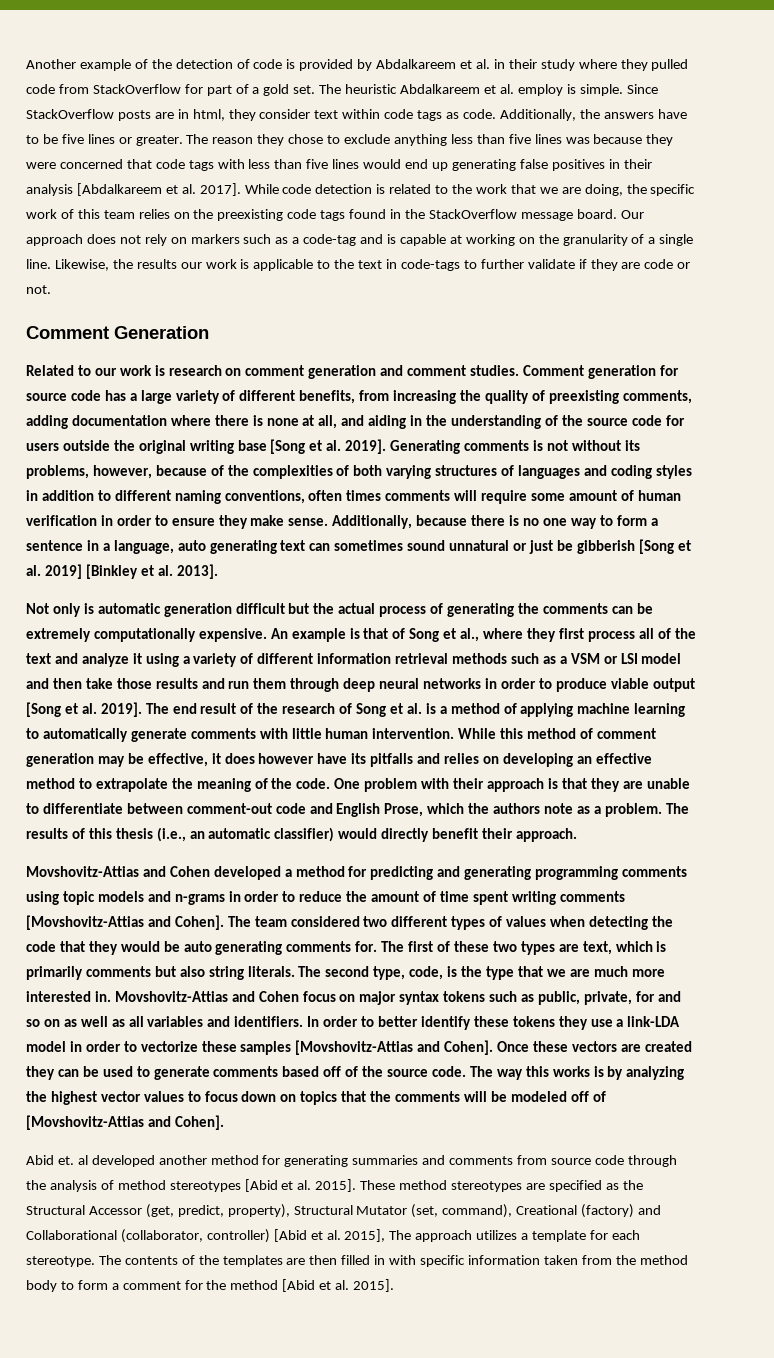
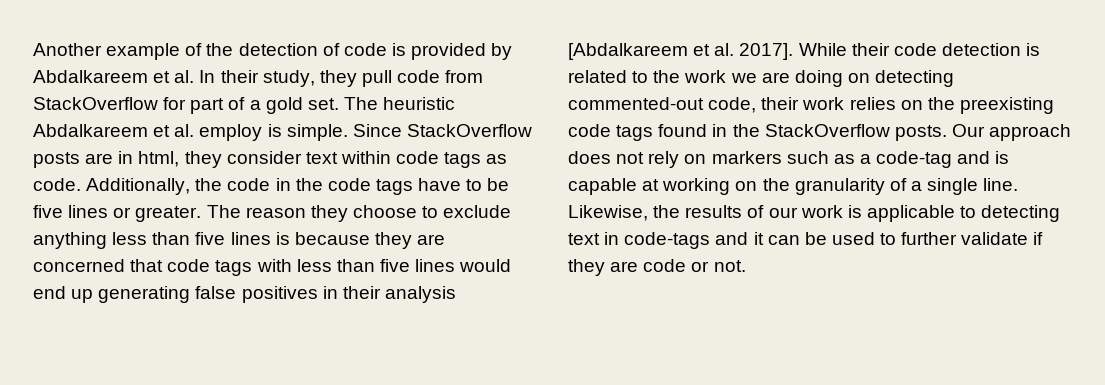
[493,59,689,71] in their study where they pulled -> [199,70,392,87] In their study, they pull
[603,112,654,119] answers -> [227,178,413,195] code in the code tags
[288,134,324,144] chose -> [352,205,417,218] choose
[565,137,590,144] was -> [275,232,290,245] is
[26,162,56,169] were -> [417,234,446,245] are
(279, 189) none -> [851,43,890,56] their
[510,184,696,196] [26,209,135,219] that we are doing, the specific work of this team -> [730,70,955,87] [568,97,845,113] we are doing on detecting commented-out code, their work
[520,209,617,221] message board. -> [894,125,947,141] posts.
(177, 264) none -> [747,205,765,218] of
[334,259,355,269] the -> [981,205,1061,222] detecting
(460, 265) none -> [715,232,875,245] and it can be used
[26,326,209,339] [26,365,679,379] [26,390,692,404] [26,415,685,429] [26,439,640,454] [26,465,692,479] [26,490,681,504] [26,515,658,529] [26,539,691,554] [26,564,218,579] [26,603,653,617] [26,628,696,642] [26,653,682,667] [26,678,695,692] [26,702,686,717] [26,728,656,742] [26,753,652,767] [26,778,690,792] [26,803,689,817] [26,827,577,842] [26,866,688,880] [26,891,625,905] [26,915,673,930] [26,941,667,955] [26,966,665,980] [26,991,681,1005] [26,1016,681,1030] [26,1040,692,1055] [26,1066,685,1080] [26,1091,606,1105] [26,1115,224,1130] [26,1155,677,1167] [26,1179,643,1192] [26,1204,662,1218] [26,1229,640,1243] [26,1255,688,1267] [26,1279,395,1292] // Comment Generation // Related to our work is research on comment generation and comment studies. Comment generation for source code has a large variety of different benefits, from increasing the quality of preexisting comments, adding documentation where there is none at all, and aiding in the understanding of the source code for users outside the original writing base [Song et al. 2019]. Generating comments is not without its problems, however, because of the complexities of both varying structures of languages and coding styles in addition to different naming conventions, often times comments will require some amount of human verification in order to ensure they make sense. Additionally, because there is no one way to form a sentence in a language, auto generating text can sometimes sound unnatural or just be gibberish [Song et al. 2019] [Binkley et al. 2013]. // Not only is automatic generation difficult but the actual process of generating the comments can be extremely computationally expensive. An example is that of Song et al., where they first process all of the text and analyze it using a variety of different information retrieval methods such as a VSM or LSI model and then take those results and run them through deep neural networks in order to produce viable output [Song et al. 2019]. The end result of the research of Song et al. is a method of applying machine learning to automatically generate comments with little human intervention. While this method of comment generation may be effective, it does however have its pitfalls and relies on developing an effective method to extrapolate the meaning of the code. One problem with their approach is that they are unable to differentiate between comment-out code and English Prose, which the authors note as a problem. The results of this thesis (i.e., an automatic classifier) would directly benefit their approach. // Movshovitz-Attias and Cohen developed a method for predicting and generating programming comments using topic models and n-grams in order to reduce the amount of time spent writing comments [Movshovitz-Attias and Cohen]. The team considered two different types of values when detecting the code that they would be auto generating comments for. The first of these two types are text, which is primarily comments but also string literals. The second type, code, is the type that we are much more interested in. Movshovitz-Attias and Cohen focus on major syntax tokens such as public, private, for and so on as well as all variables and identifiers. In order to better identify these tokens they use a link-LDA model in order to vectorize these samples [Movshovitz-Attias and Cohen]. Once these vectors are created they can be used to generate comments based off of the source code. The way this works is by analyzing the highest vector values to focus down on topics that the comments will be modeled off of [Movshovitz-Attias and Cohen]. // Abid et. al developed another method for generating summaries and comments from source code through the analysis of method stereotypes [Abid et al. 2015]. These method stereotypes are specified as the Structural Accessor (get, predict, property), Structural Mutator (set, command), Creational (factory) and Collaborational (collaborator, controller) [Abid et al. 2015], The approach utilizes a template for each stereotype. The contents of the templates are then filled in with specific information taken from the method body to form a comment for the method [Abid et al. 2015]. -> (746, 266) none

